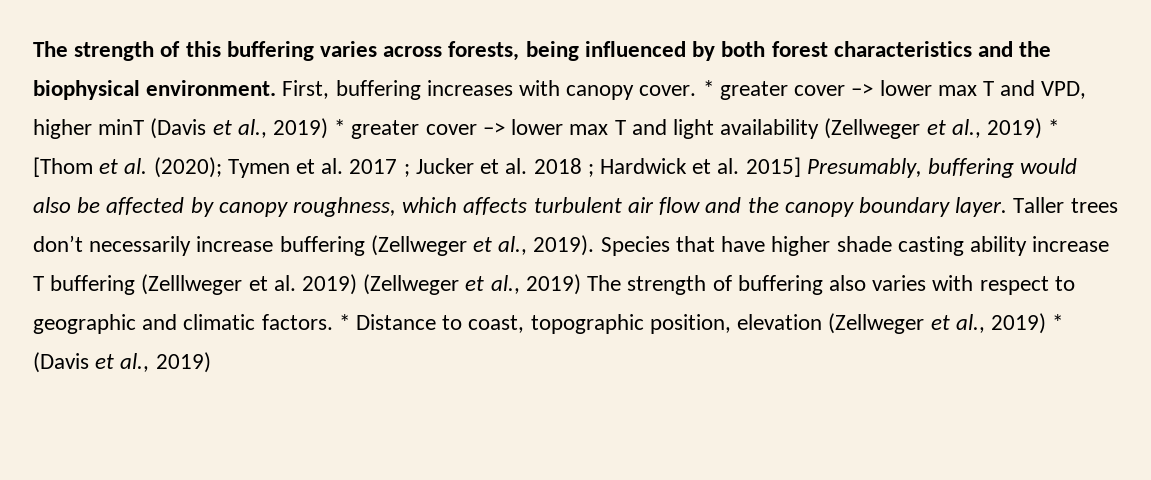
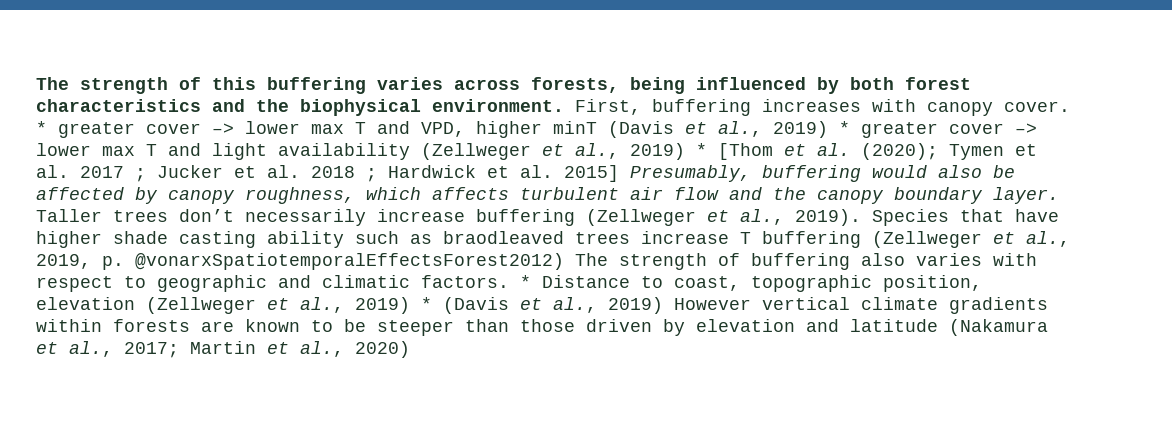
[1032,236,1110,252] [33,274,581,295] increase T buffering (Zelllweger et al. 2019) (Zellweger et al., 2019) -> [355,231,1070,248] [36,253,564,270] such as braodleaved trees increase T buffering (Zellweger et al., 2019, p. @vonarxSpatiotemporalEffectsForest2012)
(211, 362) none -> [674,297,1048,314] [36,319,1048,336] [36,341,410,358] However vertical climate gradients within forests are known to be steeper than those driven by elevation and latitude (Nakamura et al., 2017; Martin et al., 2020)

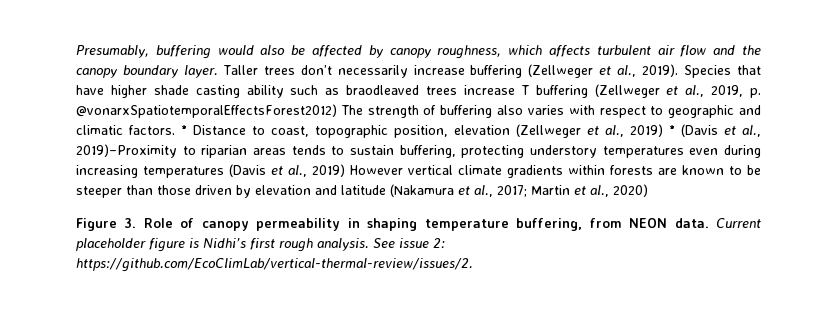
[36,77,971,94] [36,99,1070,116] [36,121,1037,138] [36,143,1037,160] [36,165,619,182] The strength of this buffering varies across forests, being influenced by both forest characteristics and the biophysical environment. First, buffering increases with canopy cover. * greater cover –> lower max T and VPD, higher minT (Davis et al., 2019) * greater cover –> lower max T and light availability (Zellweger et al., 2019) * [Thom et al. (2020); Tymen et al. 2017 ; Jucker et al. 2018 ; Hardwick et al. 2015] -> (76, 51) none
(597, 305) none -> [76,144,761,158] [76,164,307,178] 2019)–Proximity to riparian areas tends to sustain buffering, protecting understory temperatures even during increasing temperatures (Davis et al.,
(410, 349) none -> [76,218,761,231] [76,238,445,252] [76,258,473,272] // Figure 3. Role of canopy permeability in shaping temperature buffering, from NEON data. Current placeholder figure is Nidhi’s first rough analysis. See issue 2: https://github.com/EcoClimLab/vertical-thermal-review/issues/2.

